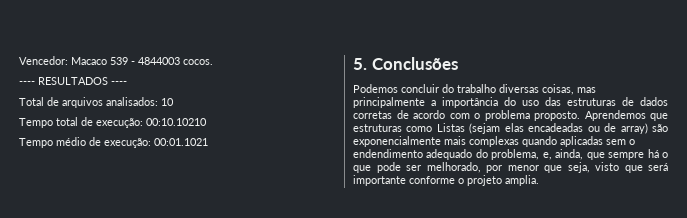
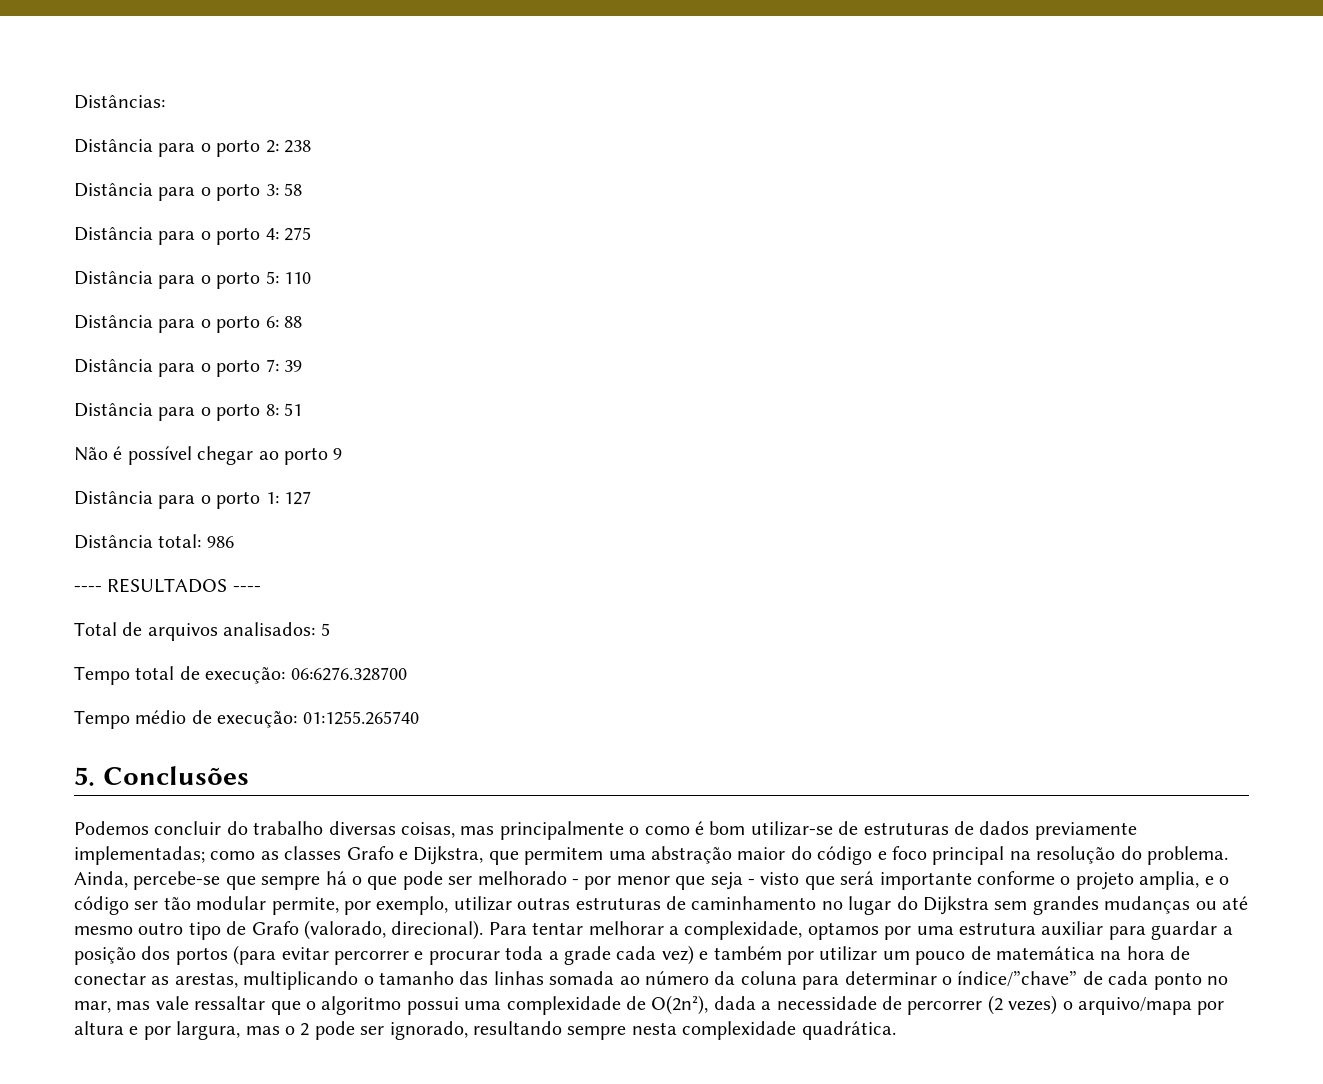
[19,56,213,65] Vencedor: Macaco 539 - 4844003 cocos. -> [74,95,165,109] [74,139,311,157] [74,183,302,201] [74,227,311,245] [74,271,311,289] [74,315,302,333] [74,359,302,377] [74,403,302,421] [74,446,343,465] [74,491,311,509] [74,534,234,549] Distâncias: // Distância para o porto 2: 238 // Distância para o porto 3: 58 // Distância para o porto 4: 275 // Distância para o porto 5: 110 // Distância para o porto 6: 88 // Distância para o porto 7: 39 // Distância para o porto 8: 51 // Não é possível chegar ao porto 9 // Distância para o porto 1: 127 // Distância total: 986
[161,98,174,106] 10 -> [320,623,330,636] 5
[146,118,207,126] 00:10.10210 -> [290,667,407,681] 06:6276.328700
[154,138,208,146] 00:01.1021 -> [302,711,419,725] 01:1255.265740
[431,97,668,108] [353,110,668,121] [353,123,668,134] [353,136,635,147] [353,149,584,160] a importância do uso das estruturas de dados corretas de acordo com o problema proposto. Aprendemos que estruturas como Listas (sejam elas encadeadas ou de array) são exponencialmente mais complexas quando aplicadas sem o endendimento adequado do problema, e, ainda, -> [629,821,1137,840] [74,846,1228,865] [74,871,221,890] o como é bom utilizar-se de estruturas de dados previamente implementadas; como as classes Grafo e Dijkstra, que permitem uma abstração maior do código e foco principal na resolução do problema. Ainda, percebe-se
[426,162,481,173] melhorado, -> [477,871,579,885] melhorado -
[567,162,590,173] seja, -> [710,872,755,890] seja -
[505,175,539,186] amplia. -> [1139,871,1229,890] [74,896,1248,915] [74,920,1233,940] [74,945,1191,965] [74,970,1228,990] [74,995,1225,1015] [74,1021,896,1040] amplia, e o código ser tão modular permite, por exemplo, utilizar outras estruturas de caminhamento no lugar do Dijkstra sem grandes mudanças ou até mesmo outro tipo de Grafo (valorado, direcional). Para tentar melhorar a complexidade, optamos por uma estrutura auxiliar para guardar a posição dos portos (para evitar percorrer e procurar toda a grade cada vez) e também por utilizar um pouco de matemática na hora de conectar as arestas, multiplicando o tamanho das linhas somada ao número da coluna para determinar o índice/”chave” de cada ponto no mar, mas vale ressaltar que o algoritmo possui uma complexidade de O(2n²), dada a necessidade de percorrer (2 vezes) o arquivo/mapa por altura e por largura, mas o 2 pode ser ignorado, resultando sempre nesta complexidade quadrática.

